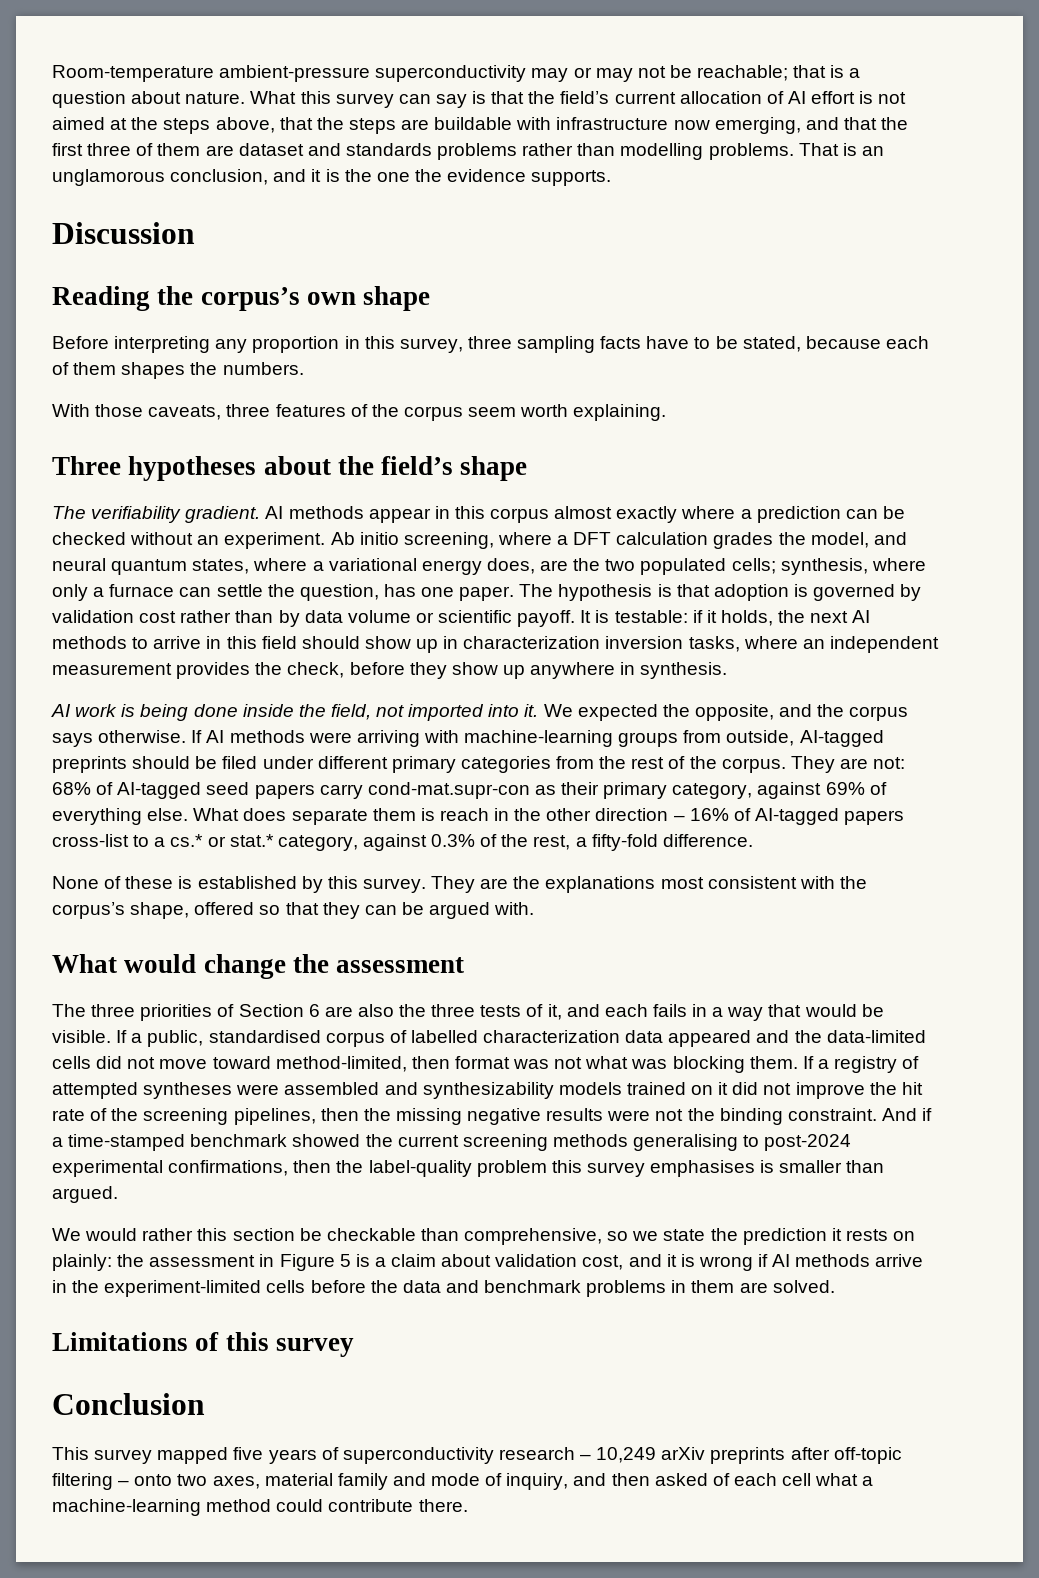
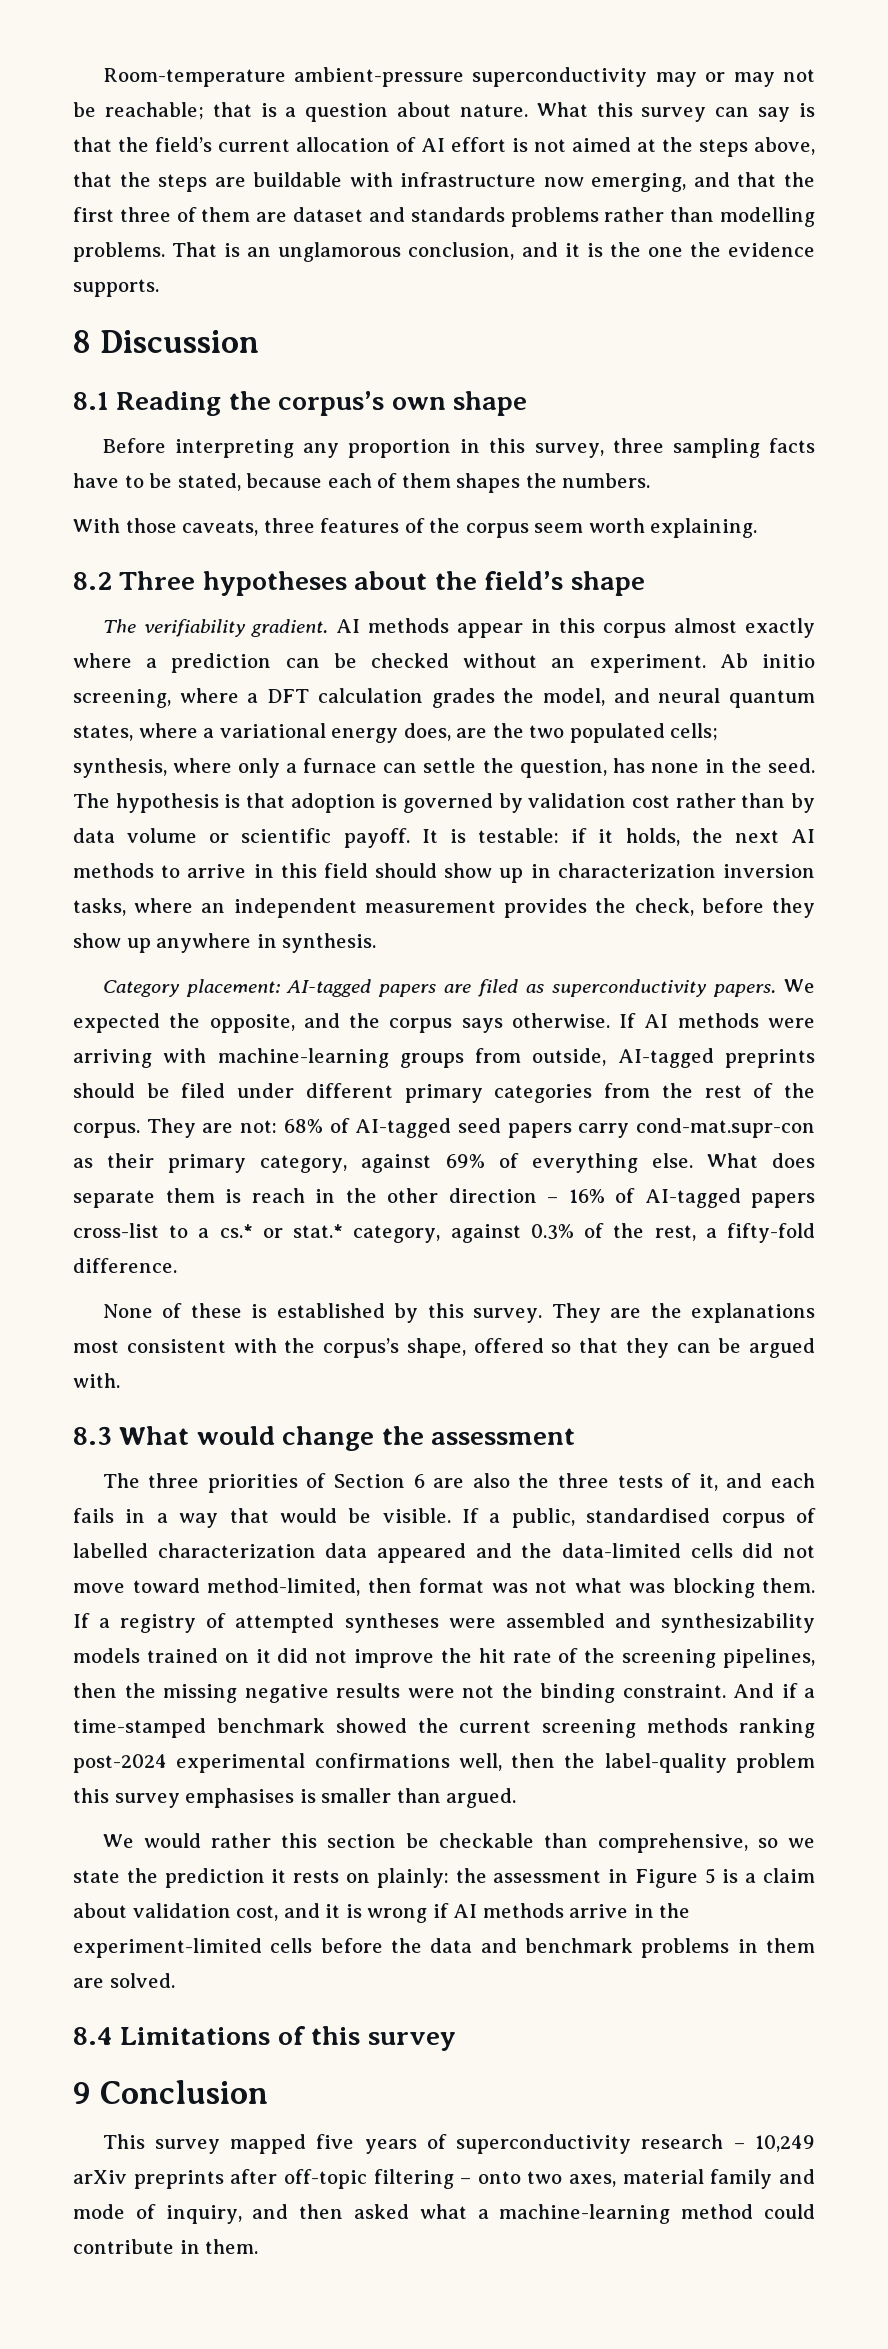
(612, 178) none -> [73,330,91,353] 8
(195, 233) none -> [73,392,109,410] 8.1
(667, 412) none -> [73,572,112,590] 8.2
[421,586,515,601] one paper. -> [650,758,816,773] none in the seed.
[51,704,539,721] AI work is being done inside the field, not imported into it. -> [102,979,777,997] Category placement: AI-tagged papers are filed as superconductivity papers.
(535, 908) none -> [73,1426,112,1445] 8.3
[633,1134,852,1151] [52,1160,289,1177] generalising to post-2024 experimental confirmations, -> [739,1718,815,1738] [73,1753,502,1773] ranking post-2024 experimental confirmations well,
(835, 1286) none -> [73,2027,113,2045] 8.4
(354, 1347) none -> [73,2082,91,2104] 9
[712,1473,812,1486] of each cell -> (409, 2211) none
[418,1499,468,1512] there. -> [179,2239,259,2254] in them.

